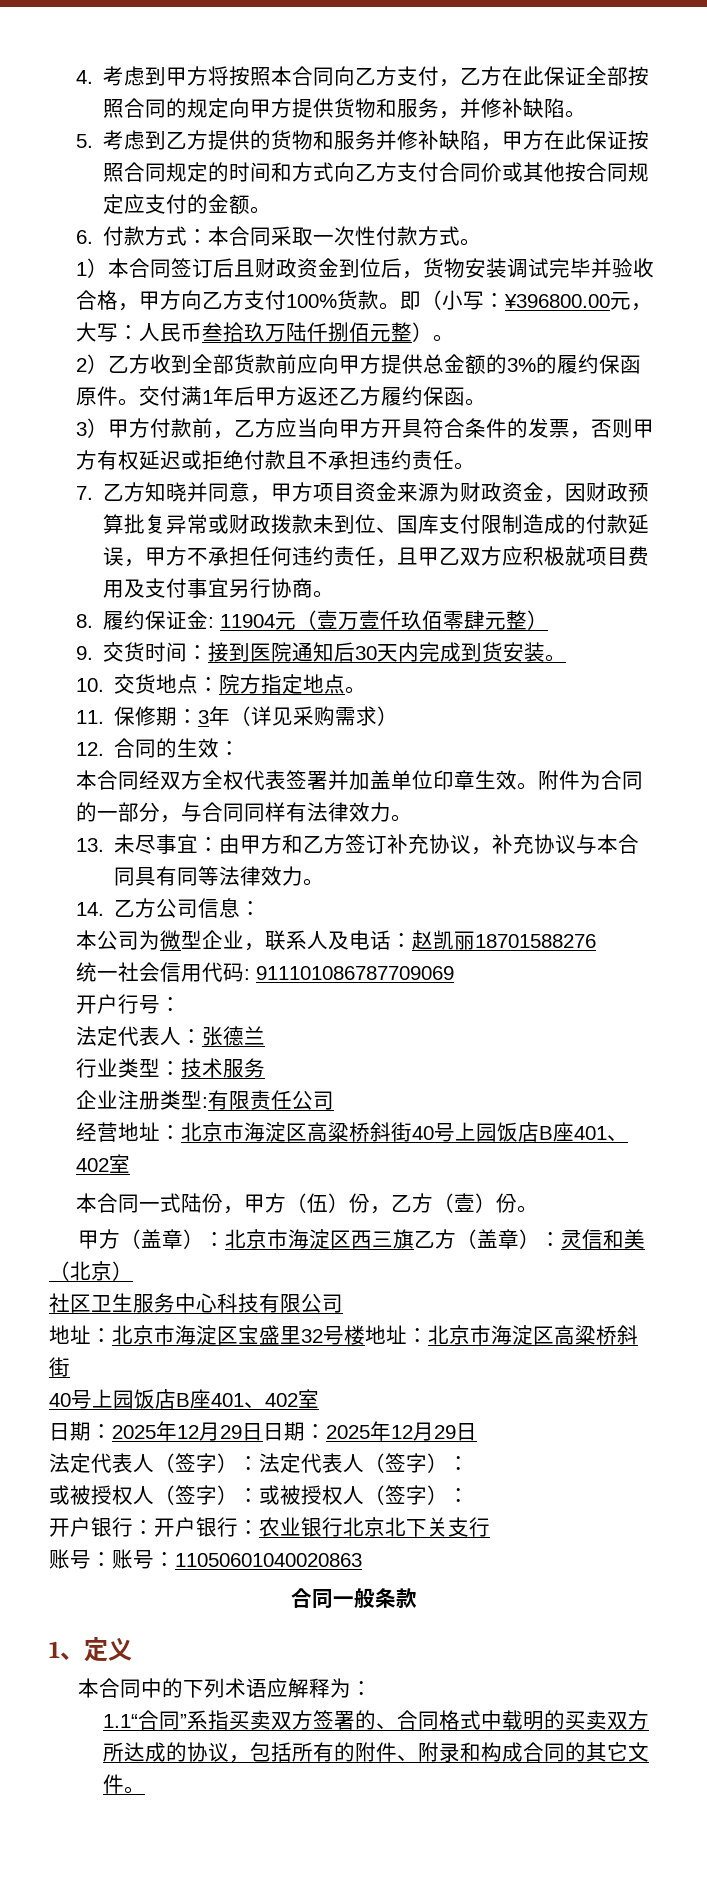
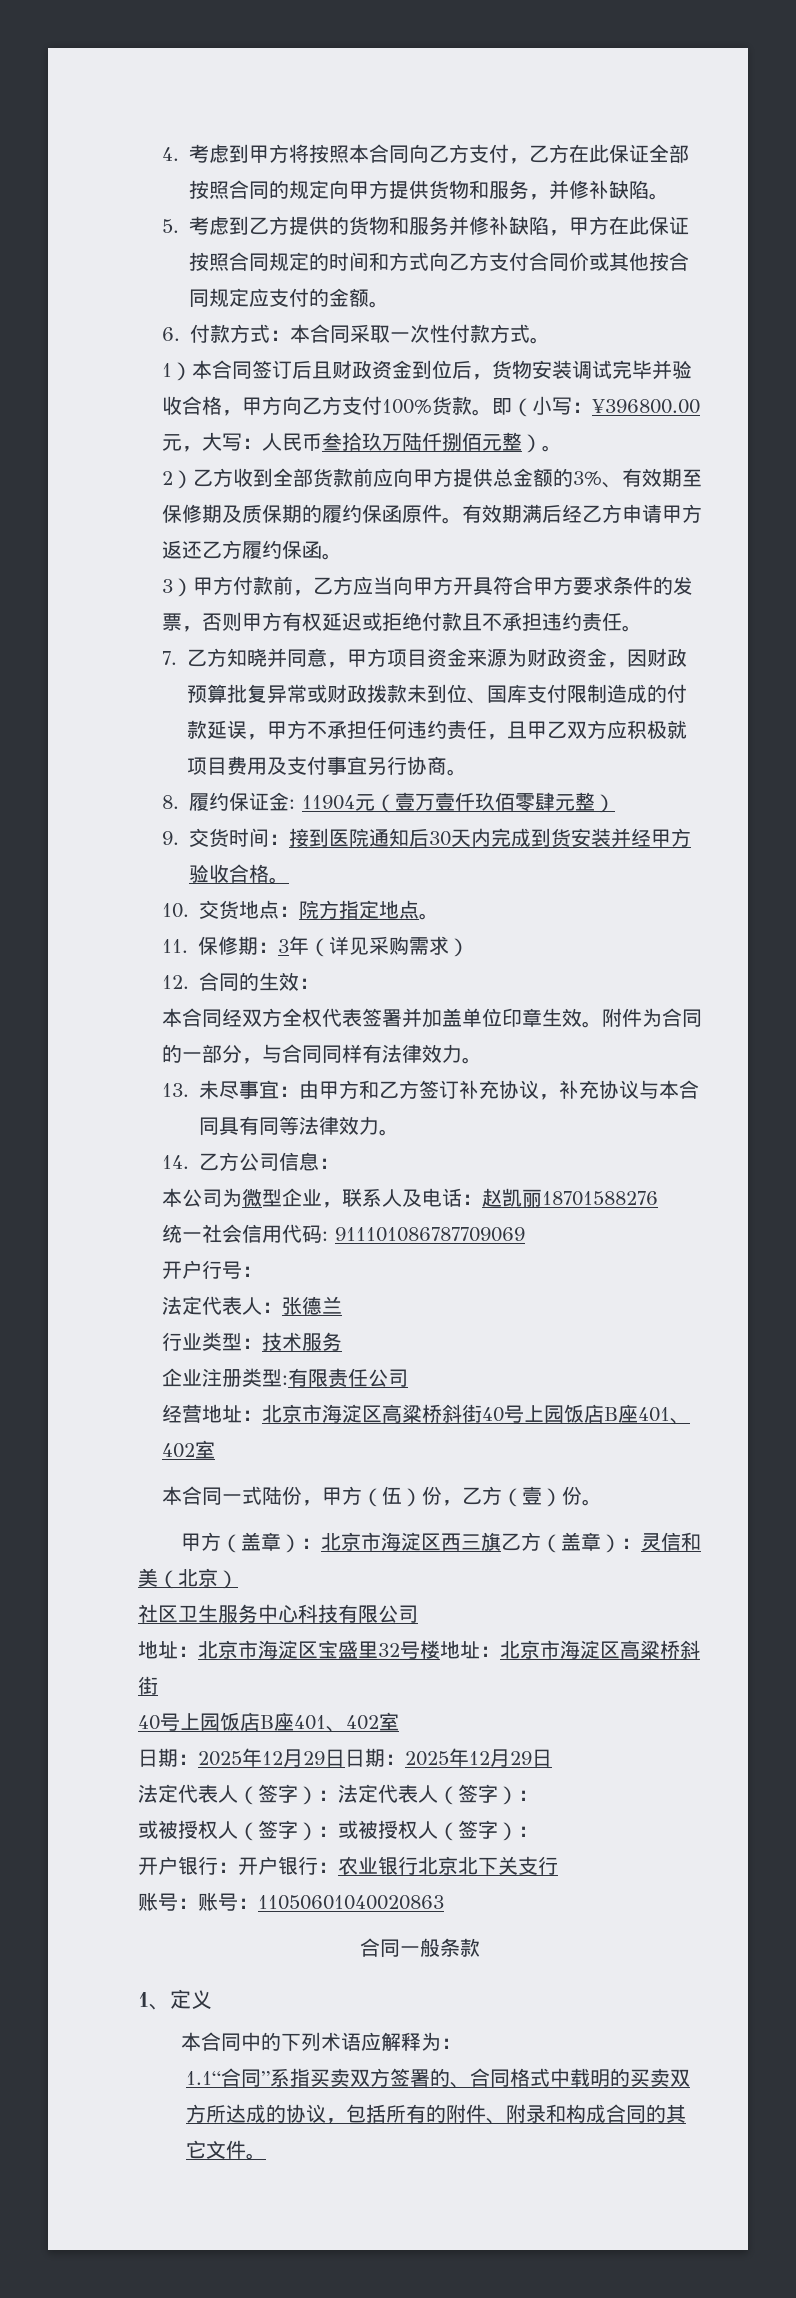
[535,354,641,374] [75,386,255,406] 的履约保函原件。交付满1年后 -> [601,468,702,488] [161,504,662,524] 、有效期至保修期及质保期的履约保函原件。有效期满后经乙方申请
(465, 428) none -> [532,576,613,595] 甲方要求
(546, 652) none -> [610,828,691,848] [188,864,269,883] 并经甲方验收合格

